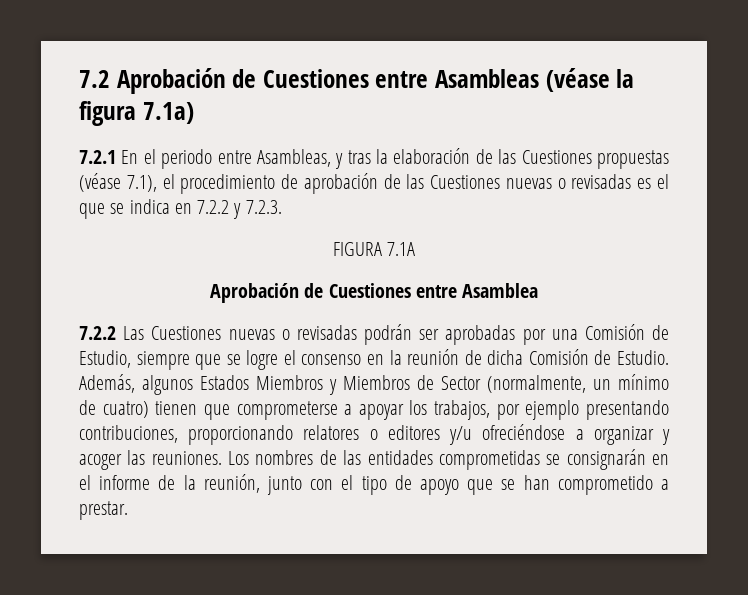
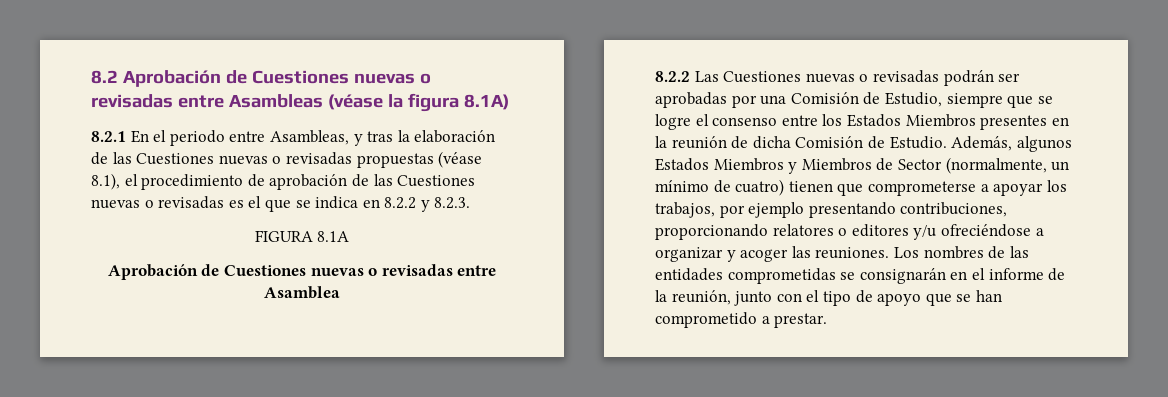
[79,68,369,94] 7.2 Aprobación de Cuestiones -> [91,70,431,87] [91,94,173,108] 8.2 Aprobación de Cuestiones nuevas o revisadas
[142,102,194,124] [79,150,116,164] 7.1a) // 7.2.1 -> [463,94,509,110] [91,131,126,142] 8.1A) // 8.2.1
(592, 157) none -> [218,152,352,165] nuevas o revisadas
[126,175,157,192] 7.1), -> [91,173,120,190] 8.1),
[197,200,282,219] 7.2.2 y 7.2.3. -> [384,197,471,212] 8.2.2 y 8.2.3.
[387,242,416,256] [209,283,411,303] 7.1A // Aprobación de Cuestiones -> [317,231,350,242] [107,264,453,280] 8.1A // Aprobación de Cuestiones nuevas o revisadas
[79,326,116,340] 7.2.2 -> [655,71,690,82] 8.2.2
(362, 359) none -> [781,114,1048,130] entre los Estados Miembros presentes

